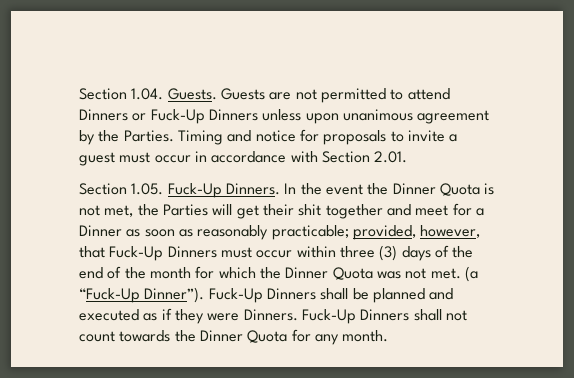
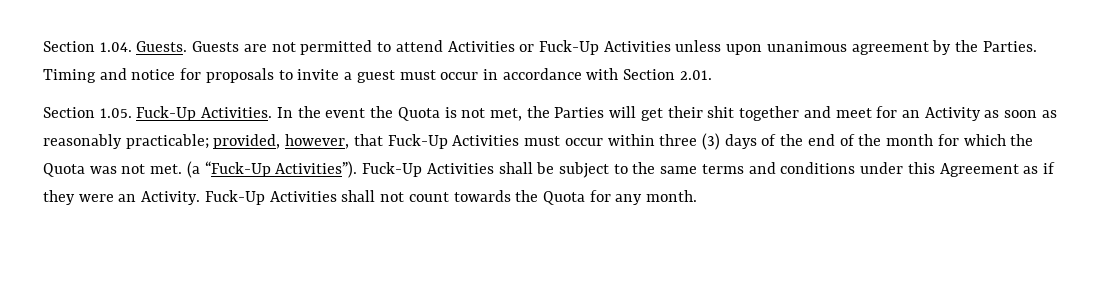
[79,109,128,121] Dinners -> [447,41,515,52] Activities
[208,109,258,121] Dinners -> [603,41,671,52] Activities
[225,183,280,195] Dinners. -> [201,107,273,118] Activities.
[392,183,436,195] Dinner -> (394, 112) none
[475,208,484,216] [79,225,122,237] a Dinner -> [901,107,981,121] an Activity
[167,246,217,258] Dinners -> [452,135,520,146] Activities
[285,267,329,279] Dinner -> (1034, 140) none
[144,287,454,303] [79,308,410,324] Dinner”). Fuck-Up Dinners shall be planned and executed as if they were Dinners. Fuck-Up Dinners -> [275,161,1055,178] [43,190,337,205] Activities”). Fuck-Up Activities shall be subject to the same terms and conditions under this Agreement as if they were an Activity. Fuck-Up Activities
[199,330,243,342] Dinner -> (539, 196) none

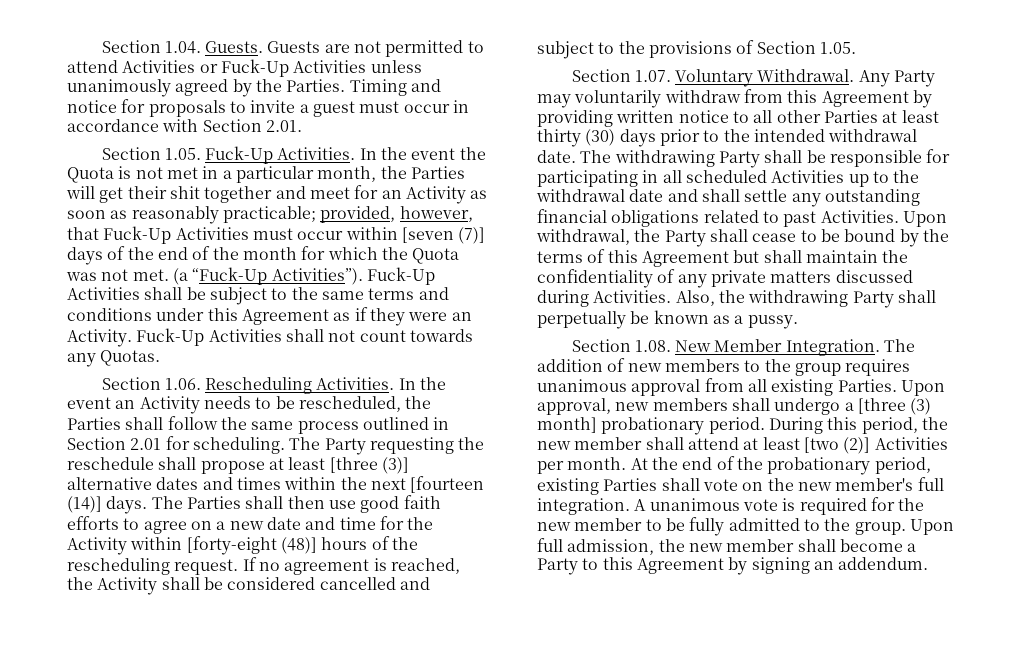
[726,41,929,55] upon unanimous agreement -> [67,79,229,97] unanimously agreed
[489,108,522,121] met, -> [166,166,377,183] met in a particular month,
[659,133,720,150] three (3) -> [401,227,486,244] [seven (7)]
[515,190,698,205] the Quota for any month. -> [67,350,161,367] [101,377,447,394] [67,396,432,414] [67,416,450,434] [67,436,485,455] [67,457,409,474] [67,476,485,493] [67,495,441,514] [67,516,434,534] [67,536,418,555] [67,557,460,575] [67,577,430,595] [537,40,856,59] [571,69,936,87] [537,89,932,108] [537,110,939,127] [537,129,918,147] [537,149,951,168] [537,170,920,187] [536,189,920,207] [537,209,947,227] [536,229,949,247] [537,249,909,267] [537,269,913,288] [537,290,936,308] [537,310,798,329] [571,339,916,356] [537,358,911,376] [537,378,945,396] [537,398,932,415] [537,417,948,435] [537,437,948,454] [537,456,931,475] [537,477,944,495] [537,497,925,515] [537,517,954,536] [537,538,917,555] [537,557,929,575] any Quotas. // Section 1.06. Rescheduling Activities. In the event an Activity needs to be rescheduled, the Parties shall follow the same process outlined in Section 2.01 for scheduling. The Party requesting the reschedule shall propose at least [three (3)] alternative dates and times within the next [fourteen (14)] days. The Parties shall then use good faith efforts to agree on a new date and time for the Activity within [forty-eight (48)] hours of the rescheduling request. If no agreement is reached, the Activity shall be considered cancelled and subject to the provisions of Section 1.05. // Section 1.07. Voluntary Withdrawal. Any Party may voluntarily withdraw from this Agreement by providing written notice to all other Parties at least thirty (30) days prior to the intended withdrawal date. The withdrawing Party shall be responsible for participating in all scheduled Activities up to the withdrawal date and shall settle any outstanding financial obligations related to past Activities. Upon withdrawal, the Party shall cease to be bound by the terms of this Agreement but shall maintain the confidentiality of any private matters discussed during Activities. Also, the withdrawing Party shall perpetually be known as a pussy. // Section 1.08. New Member Integration. The addition of new members to the group requires unanimous approval from all existing Parties. Upon approval, new members shall undergo a [three (3) month] probationary period. During this period, the new member shall attend at least [two (2)] Activities per month. At the end of the probationary period, existing Parties shall vote on the new member's full integration. A unanimous vote is required for the new member to be fully admitted to the group. Upon full admission, the new member shall become a Party to this Agreement by signing an addendum.

